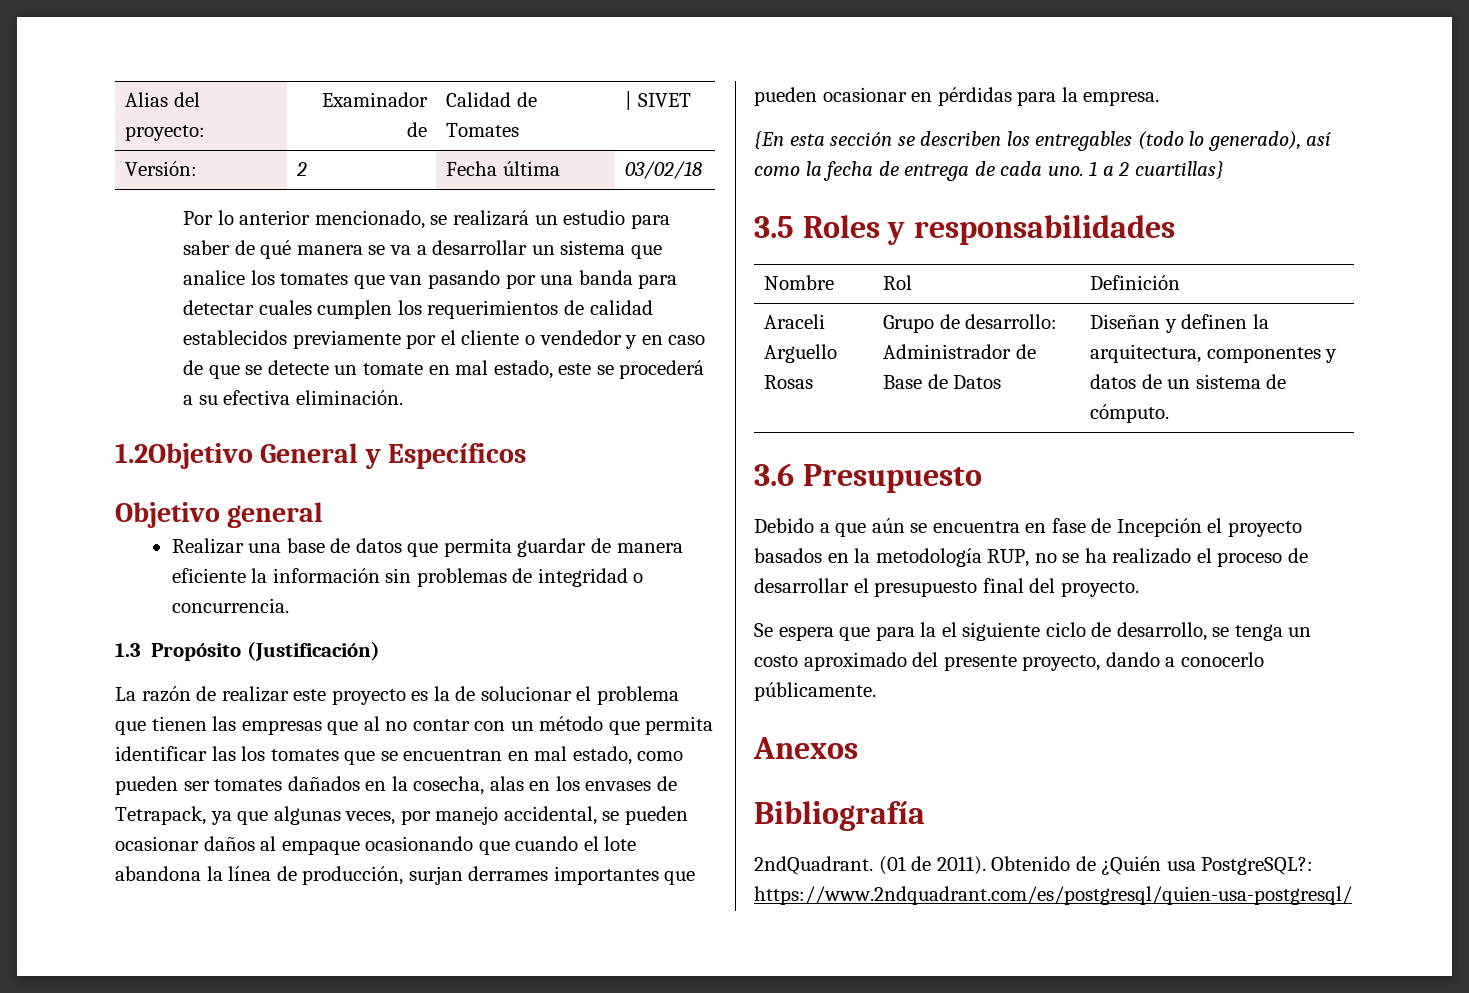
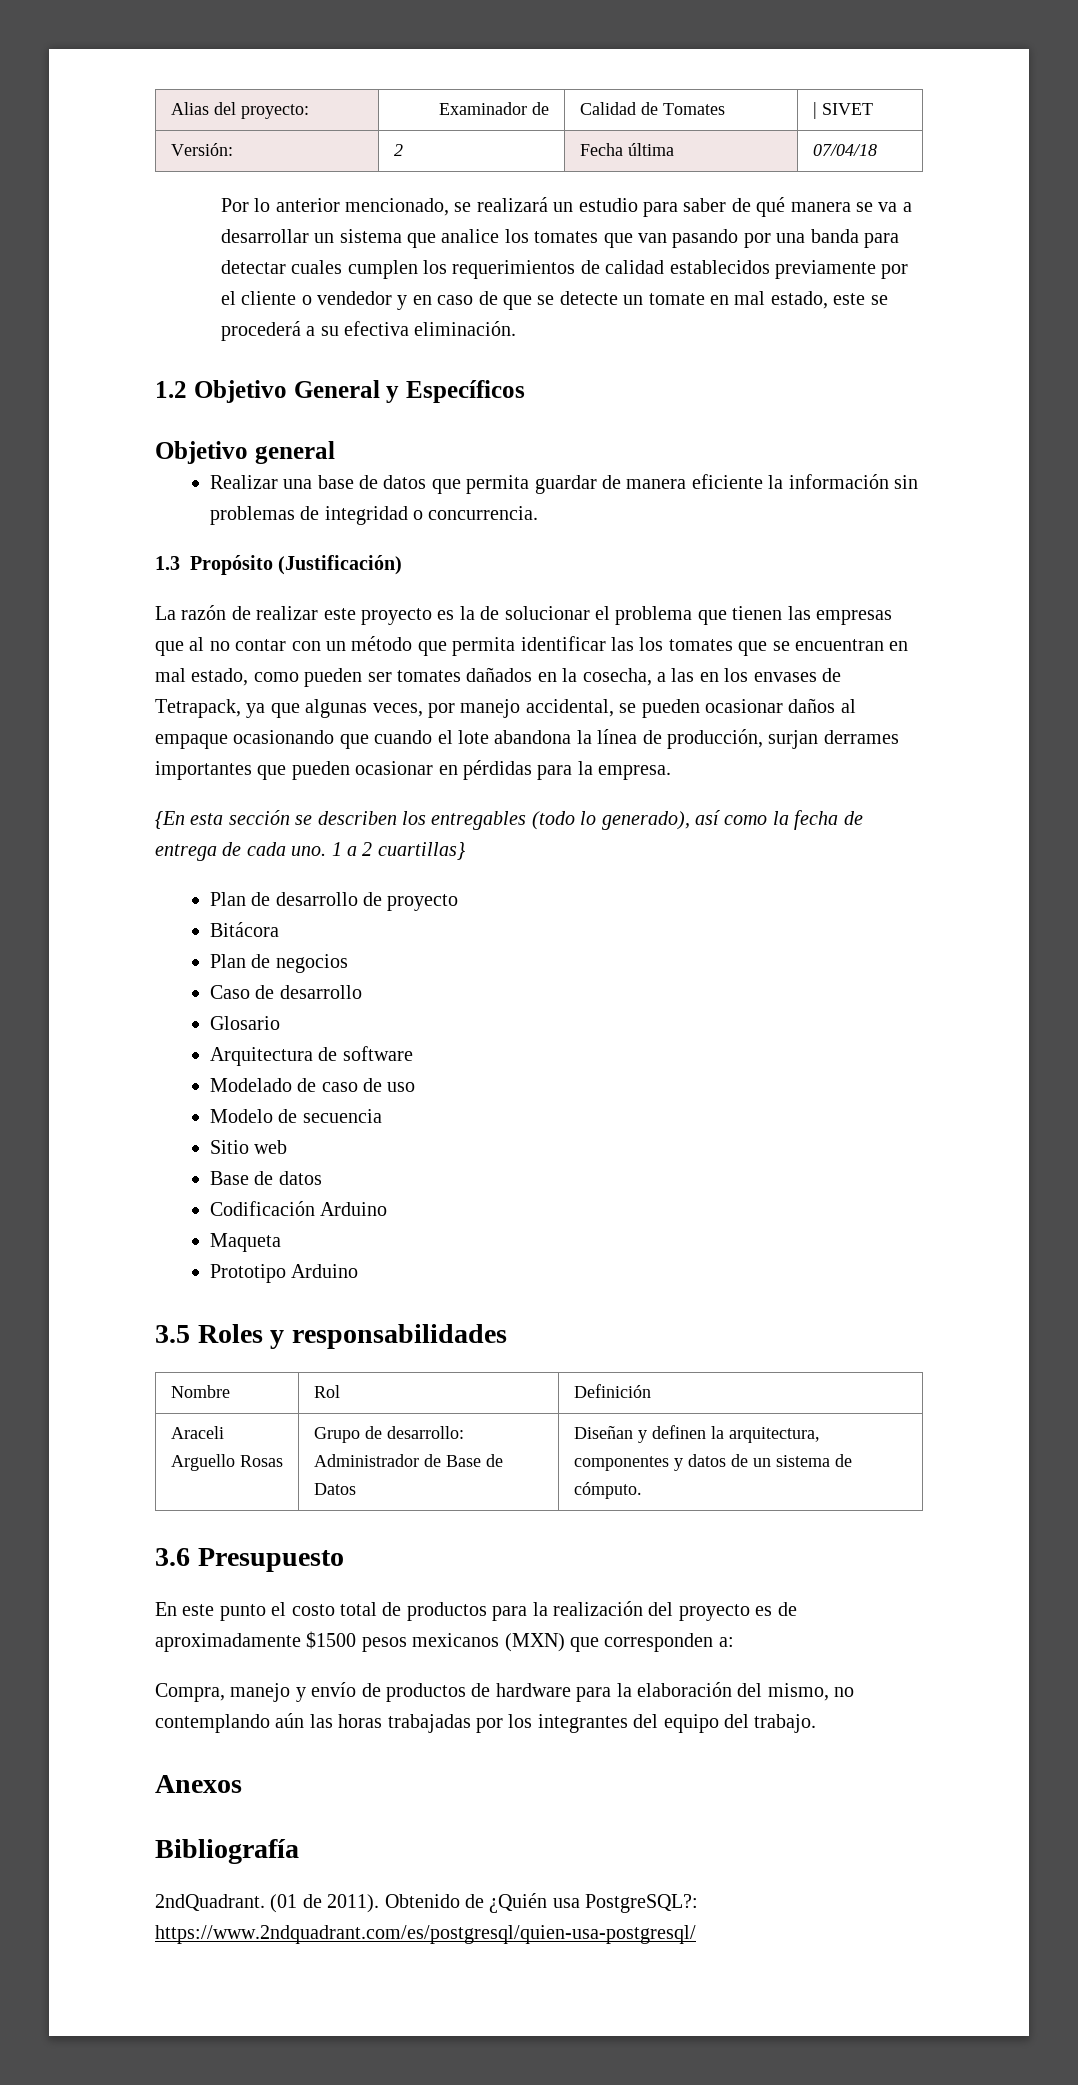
[625,161,703,179] 03/02/18 -> [812,144,877,156] 07/04/18
[115,443,253,469] 1.2Objetivo -> [155,380,287,403] 1.2 Objetivo
[489,776,524,791] alas -> [656,668,695,682] a las
(1224, 170) none -> [209,892,459,911] [209,922,279,937] [209,954,348,973] [209,985,362,999] [209,1016,280,1030] [209,1046,413,1066] [209,1078,416,1092] [209,1109,382,1123] [209,1140,288,1154] [209,1171,322,1185] [209,1201,388,1216] [209,1233,281,1252] [209,1264,359,1283] // Plan de desarrollo de proyecto // Bitácora // Plan de negocios // Caso de desarrollo // Glosario // Arquitectura de software // Modelado de caso de uso // Modelo de secuencia // Sitio web // Base de datos // Codificación Arduino // Maqueta // Prototipo Arduino
[754,518,1302,537] [754,548,1308,567] [754,578,1139,597] [754,622,1312,641] [754,652,1264,671] [754,682,876,701] Debido a que aún se encuentra en fase de Incepción el proyecto basados en la metodología RUP, no se ha realizado el proceso de desarrollar el presupuesto final del proyecto. // Se espera que para la el siguiente ciclo de desarrollo, se tenga un costo aproximado del presente proyecto, dando a conocerlo públicamente. -> [155,1601,797,1621] [155,1631,734,1652] [155,1682,855,1702] [155,1713,817,1733] En este punto el costo total de productos para la realización del proyecto es de aproximadamente $1500 pesos mexicanos (MXN) que corresponden a: // Compra, manejo y envío de productos de hardware para la elaboración del mismo, no contemplando aún las horas trabajadas por los integrantes del equipo del trabajo.

